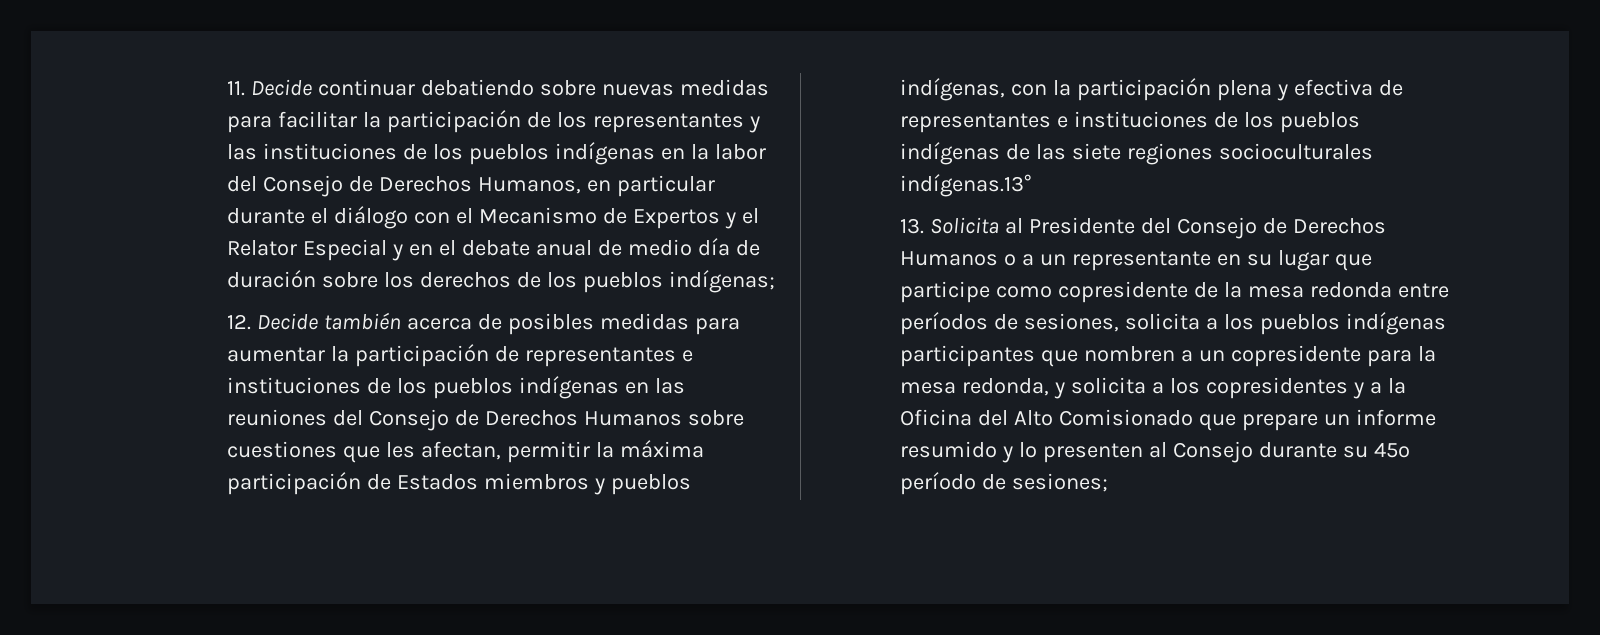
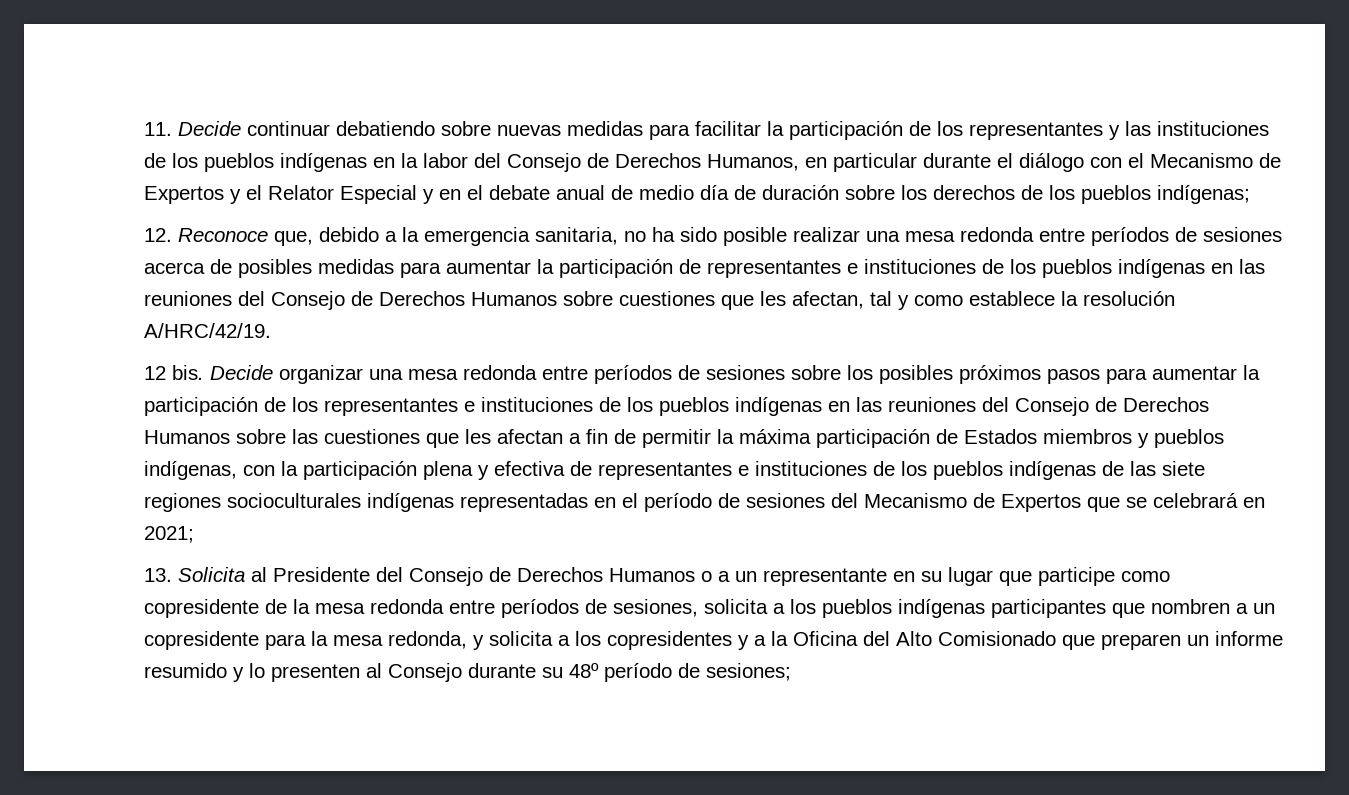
[257,312,402,330] Decide también -> [177,227,1282,246] Reconoce que, debido a la emergencia sanitaria, no ha sido posible realizar una mesa redonda entre períodos de sesiones
(502, 450) none -> [869,291,1175,310] [143,323,271,338] [143,365,1260,384] [143,397,1209,416] [143,429,636,448] tal y como establece la resolución A/HRC/42/19. // 12 bis. Decide organizar una mesa redonda entre períodos de sesiones sobre los posibles próximos pasos para aumentar la participación de los representantes e instituciones de los pueblos indígenas en las reuniones del Consejo de Derechos Humanos sobre las cuestiones que les afectan a fin de
[900,174,1032,197] indígenas.13° -> [366,493,1265,512] [143,526,194,543] indígenas representadas en el período de sesiones del Mecanismo de Expertos que se celebrará en 2021;
[1242,414,1319,431] prepare -> [1100,634,1181,650] preparen
[1373,442,1410,458] 45º -> [568,663,599,678] 48º

